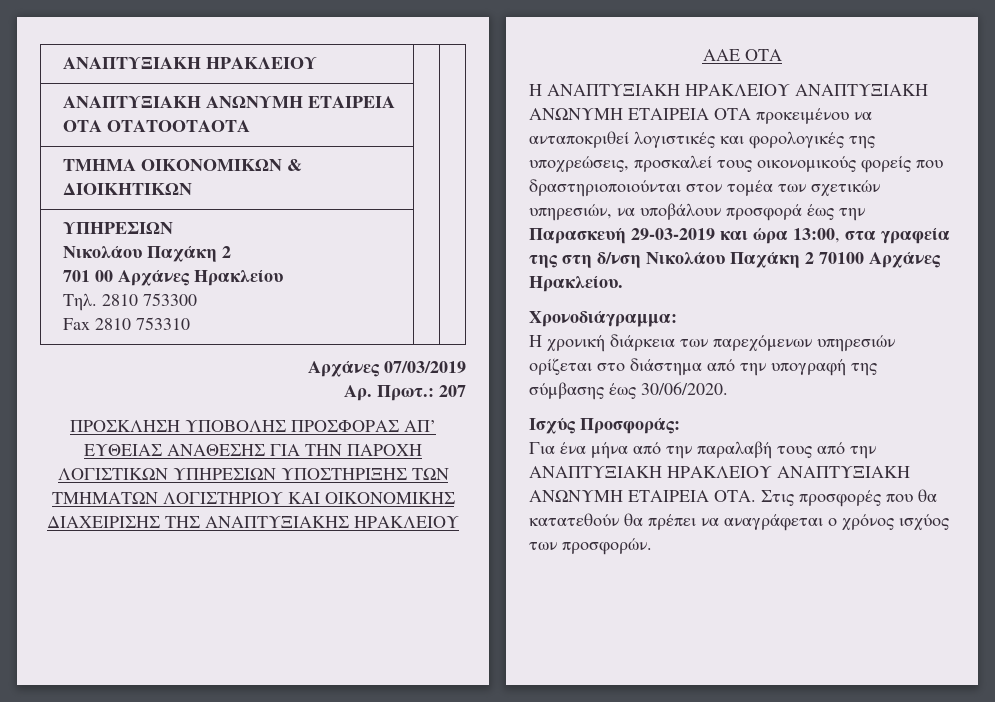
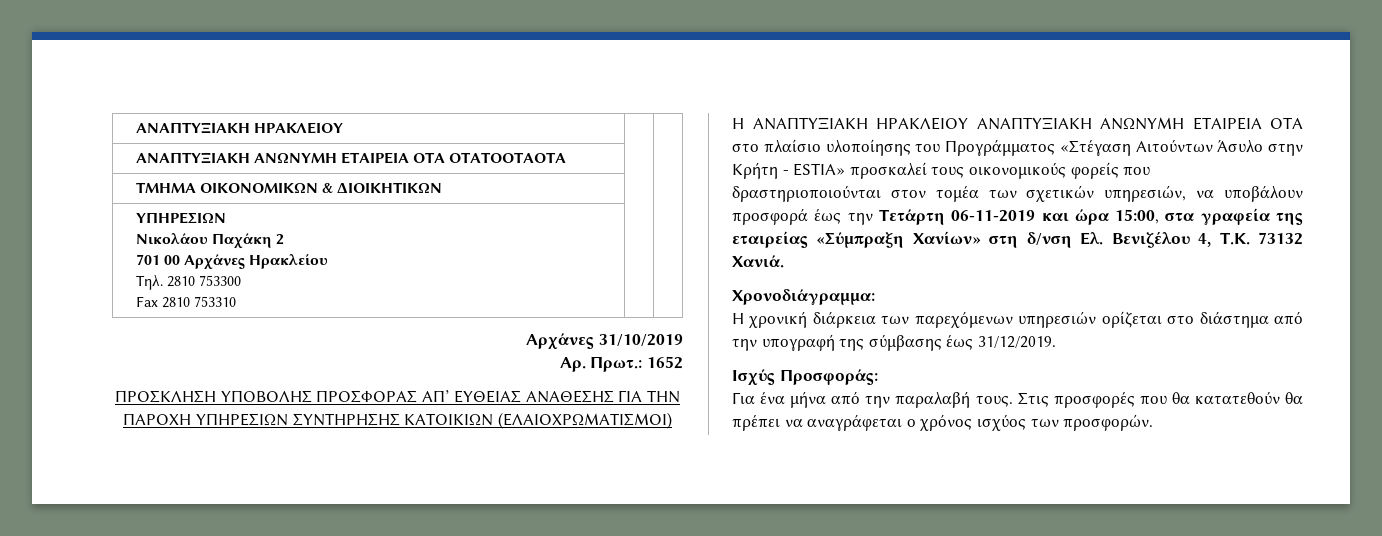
[384,361,466,373] 07/03/2019 -> [599,334,683,346] 31/10/2019
[439,385,466,397] 207 -> [647,356,683,369] 1652
[57,468,449,480] [51,492,455,504] [47,516,459,528] [702,49,782,61] ΛΟΓΙΣΤΙΚΩΝ ΥΠΗΡΕΣΙΩΝ ΥΠΟΣΤΗΡΙΞΗΣ ΤΩΝ ΤΜΗΜΑΤΩΝ ΛΟΓΙΣΤΗΡΙΟΥ ΚΑΙ ΟΙΚΟΝΟΜΙΚΗΣ ΔΙΑΧΕΙΡΙΣΗΣ ΤΗΣ ΑΝΑΠΤΥΞΙΑΚΗΣ ΗΡΑΚΛΕΙΟΥ ΑΑΕ ΟΤΑ -> [195,412,672,429] ΥΠΗΡΕΣΙΩΝ ΣΥΝΤΗΡΗΣΗΣ ΚΑΤΟΙΚΙΩΝ (ΕΛΑΙΟΧΡΩΜΑΤΙΣΜΟΙ)
[756,108,872,124] [529,131,875,149] [529,156,629,172] προκειμένου να ανταποκριθεί λογιστικές και φορολογικές της υποχρεώσεις, -> [732,139,1303,156] [732,162,846,179] στο πλαίσιο υλοποίησης του Προγράμματος «Στέγαση Αιτούντων Άσυλο στην Κρήτη - ESTIA»
[529,228,715,244] Παρασκευή 29-03-2019 -> [878,209,1036,225] Τετάρτη 06-11-2019
[793,228,840,243] 13:00, -> [1115,209,1160,224] 15:00,
[562,252,940,268] [529,276,623,292] στη δ/νση Νικολάου Παχάκη 2 70100 Αρχάνες Ηρακλείου. -> [732,231,1303,248] [732,255,784,268] εταιρείας «Σύμπραξη Χανίων» στη δ/νση Ελ. Βενιζέλου 4, Τ.Κ. 73132 Χανιά.
[641,382,728,395] 30/06/2020. -> [977,336,1056,348] 31/12/2019.
[777,442,876,459] [529,466,910,478] [529,490,756,502] τους από την ΑΝΑΠΤΥΞΙΑΚΗ ΗΡΑΚΛΕΙΟΥ ΑΝΑΠΤΥΞΙΑΚΗ ΑΝΩΝΥΜΗ ΕΤΑΙΡΕΙΑ ΟΤΑ. -> [975,395,1013,407] τους.

